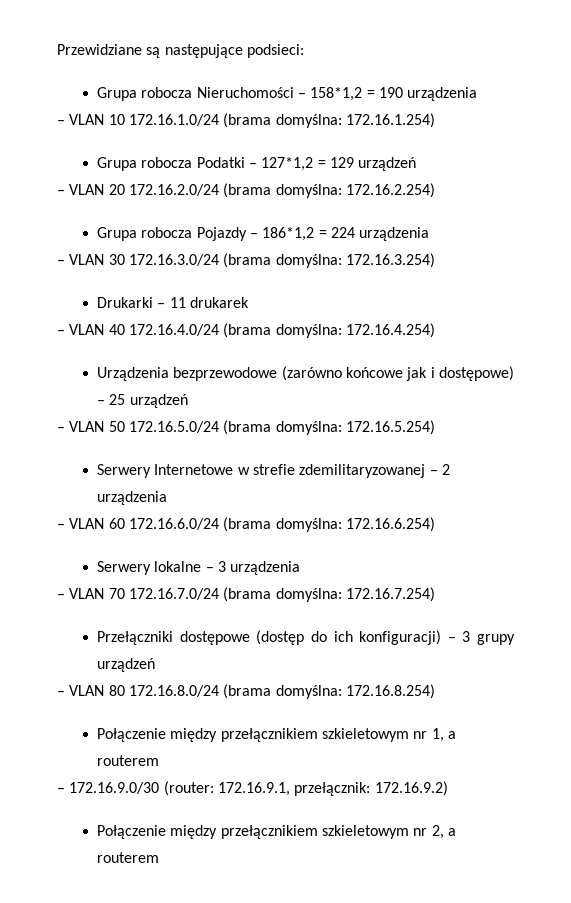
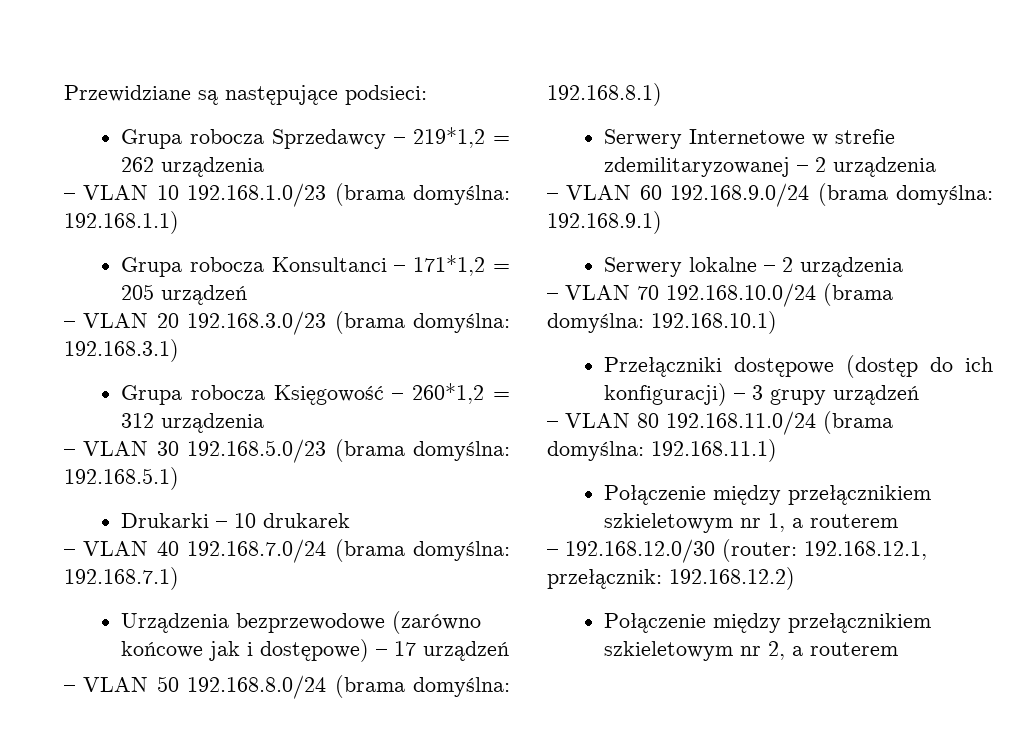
[196,87,403,101] Nieruchomości – 158*1,2 = 190 -> [272,127,510,149] [121,157,155,172] Sprzedawcy – 219*1,2 = 262
[128,113,435,128] [97,157,354,171] 172.16.1.0/24 (brama domyślna: 172.16.1.254) // Grupa robocza Podatki – 127*1,2 = 129 -> [187,183,510,207] [64,211,179,234] [121,255,510,277] [121,284,155,300] 192.168.1.0/23 (brama domyślna: 192.168.1.1) // Grupa robocza Konsultanci – 171*1,2 = 205
[128,183,435,198] [97,227,355,241] 172.16.2.0/24 (brama domyślna: 172.16.2.254) // Grupa robocza Pojazdy – 186*1,2 = 224 -> [187,311,510,335] [64,339,179,362] [121,383,510,405] [121,413,155,428] 192.168.3.0/23 (brama domyślna: 192.168.3.1) // Grupa robocza Księgowość – 260*1,2 = 312
[128,253,435,268] 172.16.3.0/24 (brama domyślna: 172.16.3.254) -> [187,439,510,463] [64,467,179,490] 192.168.5.0/23 (brama domyślna: 192.168.5.1)
[169,297,186,308] 11 -> [234,513,257,528] 10
[128,323,435,338] 172.16.4.0/24 (brama domyślna: 172.16.4.254) -> [187,539,510,563] [64,567,179,590] 192.168.7.0/24 (brama domyślna: 192.168.7.1)
[109,394,126,405] 25 -> [394,641,417,656] 17
[128,420,435,435] 172.16.5.0/24 (brama domyślna: 172.16.5.254) -> [187,675,510,699] [547,83,662,106] 192.168.8.0/24 (brama domyślna: 192.168.8.1)
[128,517,435,532] 172.16.6.0/24 (brama domyślna: 172.16.6.254) -> [670,183,993,207] [547,211,662,234] 192.168.9.0/24 (brama domyślna: 192.168.9.1)
[218,561,227,572] 3 -> [782,257,794,272] 2
[128,587,435,602] 172.16.7.0/24 (brama domyślna: 172.16.7.254) -> [666,283,893,307] [547,311,777,334] 192.168.10.0/24 (brama domyślna: 192.168.10.1)
[128,684,435,699] 172.16.8.0/24 (brama domyślna: 172.16.8.254) -> [666,411,893,435] [547,439,777,462] 192.168.11.0/24 (brama domyślna: 192.168.11.1)
[69,781,448,796] 172.16.9.0/30 (router: 172.16.9.1, przełącznik: 172.16.9.2) -> [565,539,927,563] [547,567,795,590] 192.168.12.0/30 (router: 192.168.12.1, przełącznik: 192.168.12.2)

